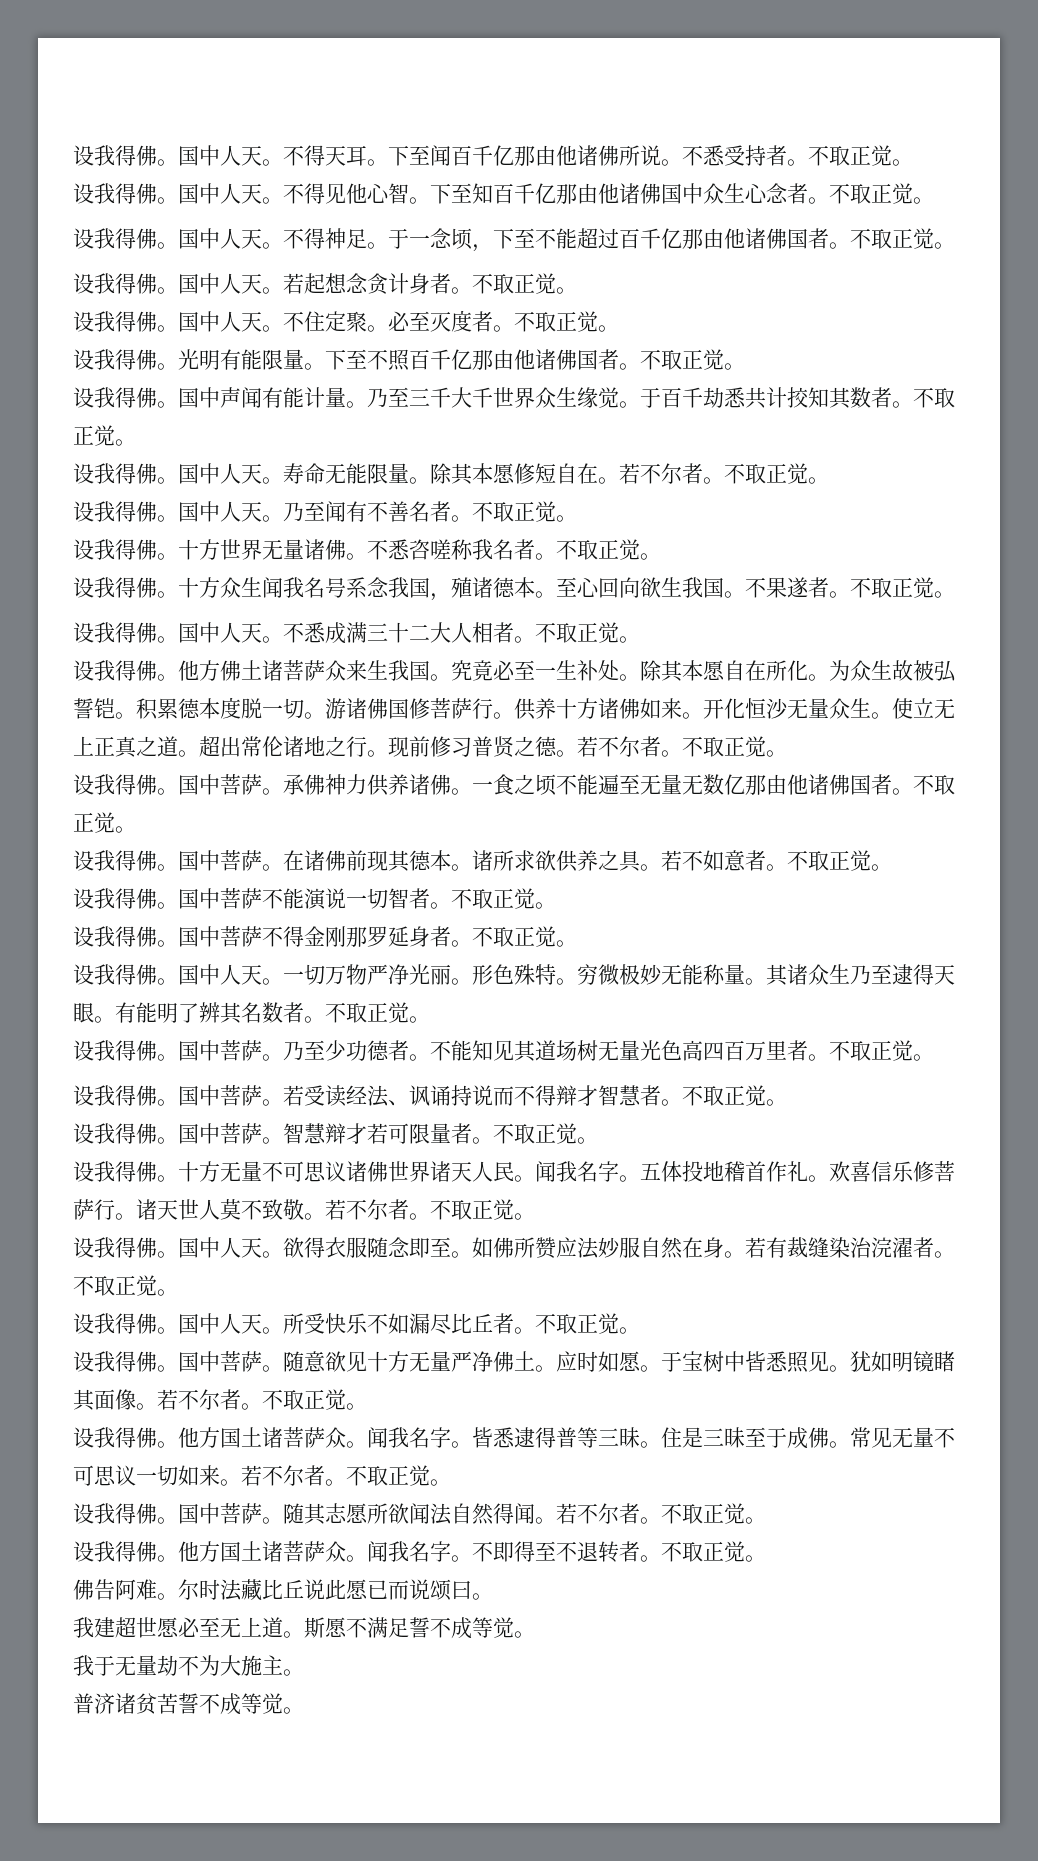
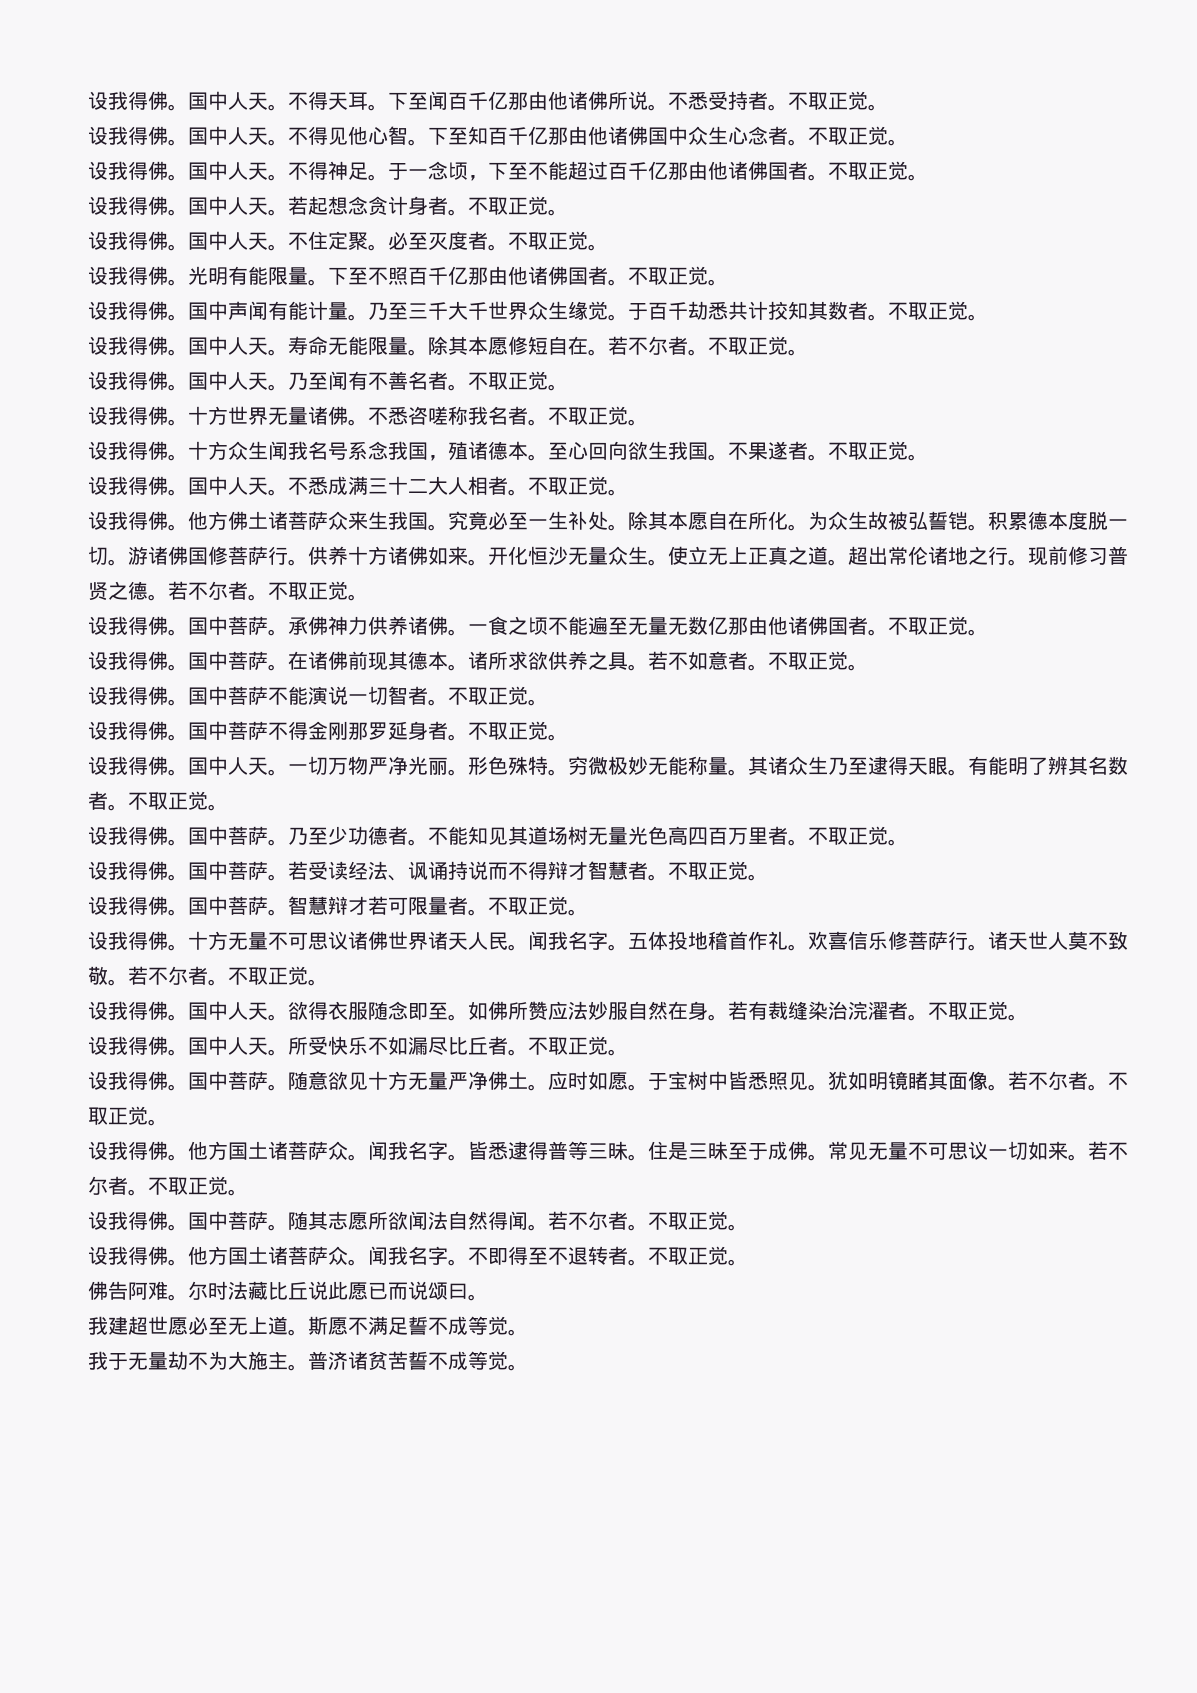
(304, 1672) // -> (308, 1367) none

